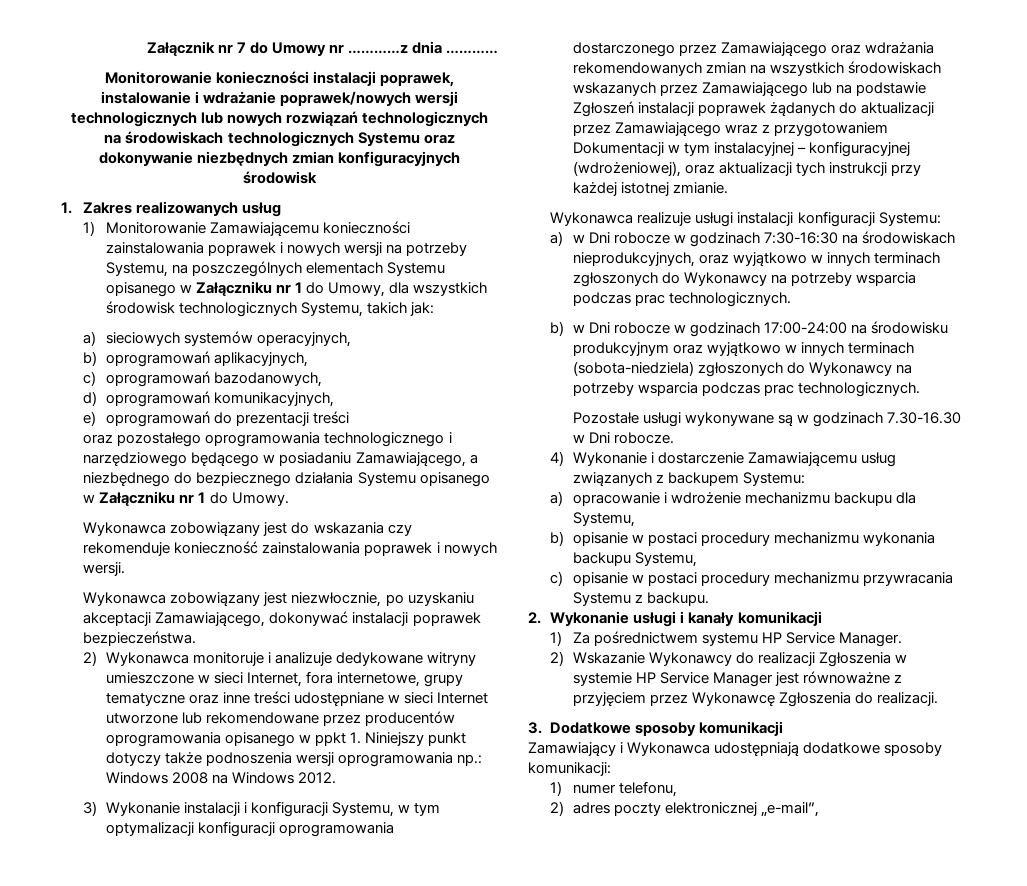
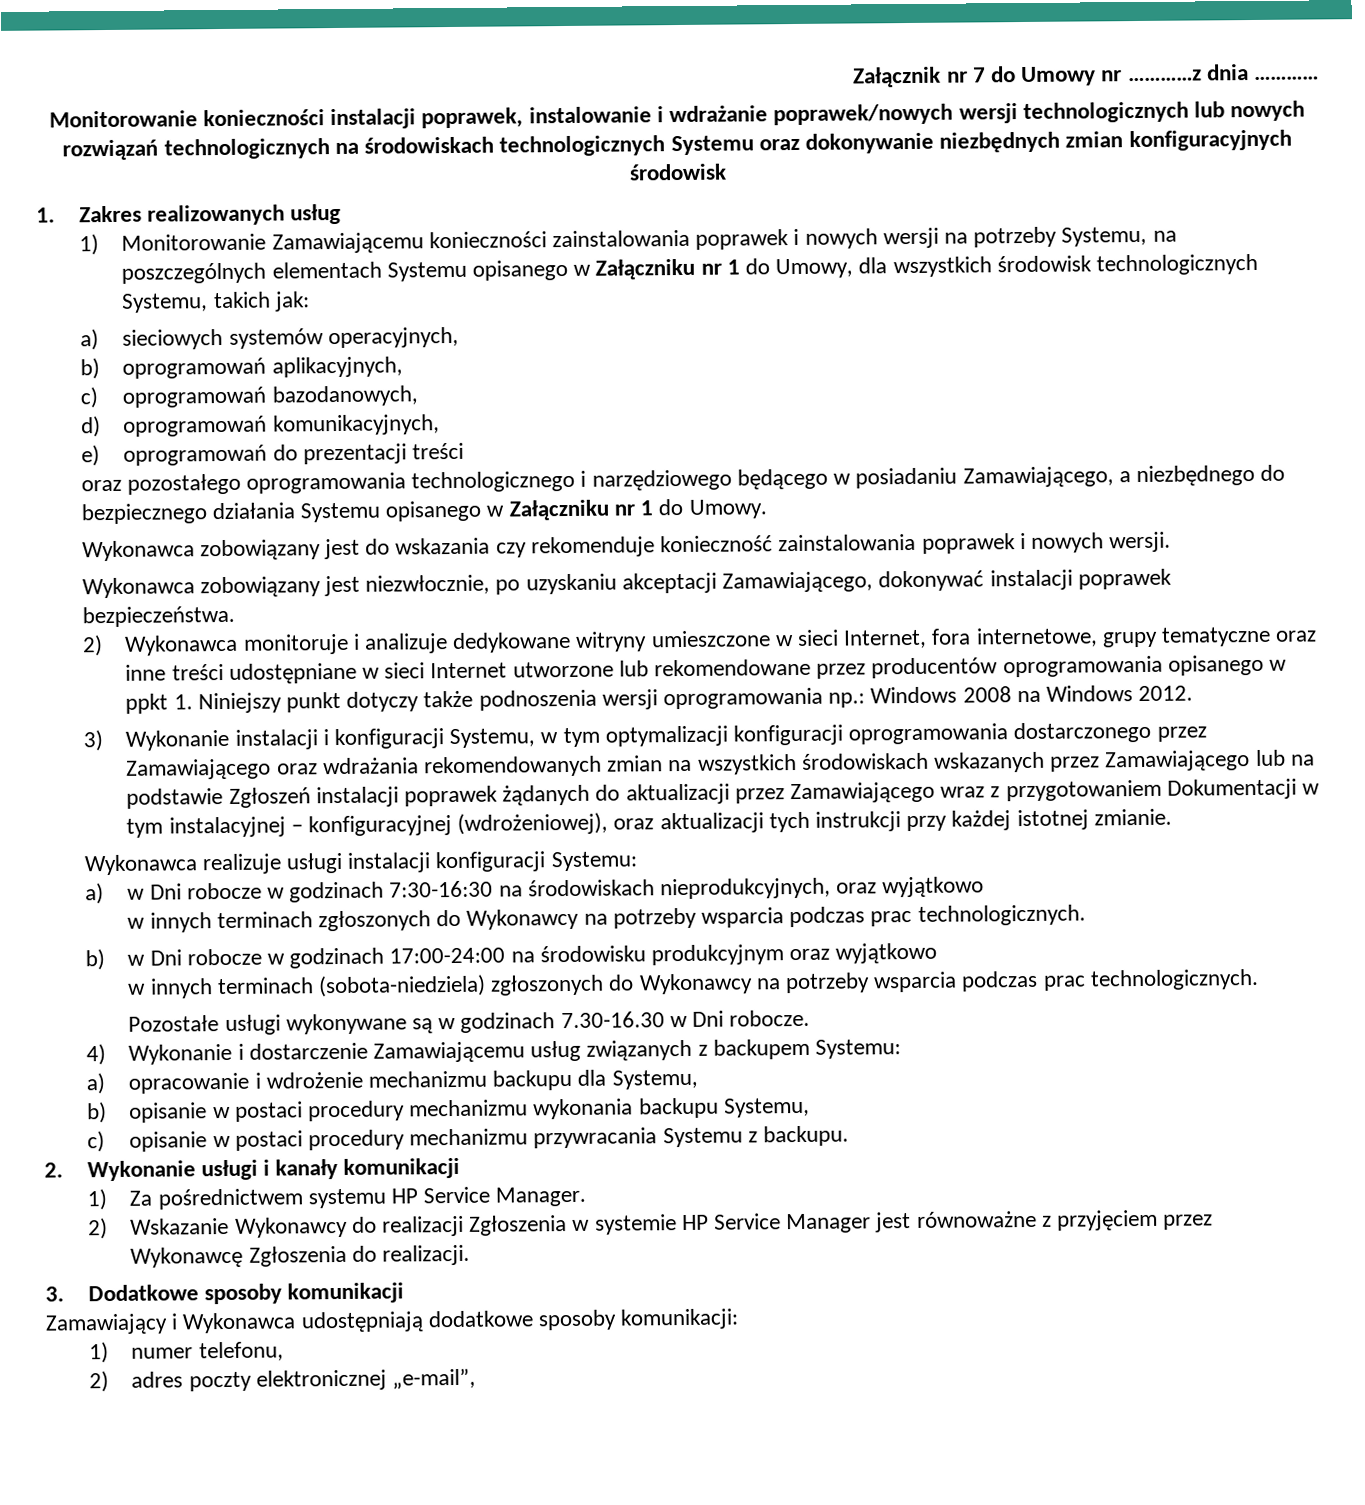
(807, 259) none -> (985, 887) //
(781, 349) none -> (938, 953) //

